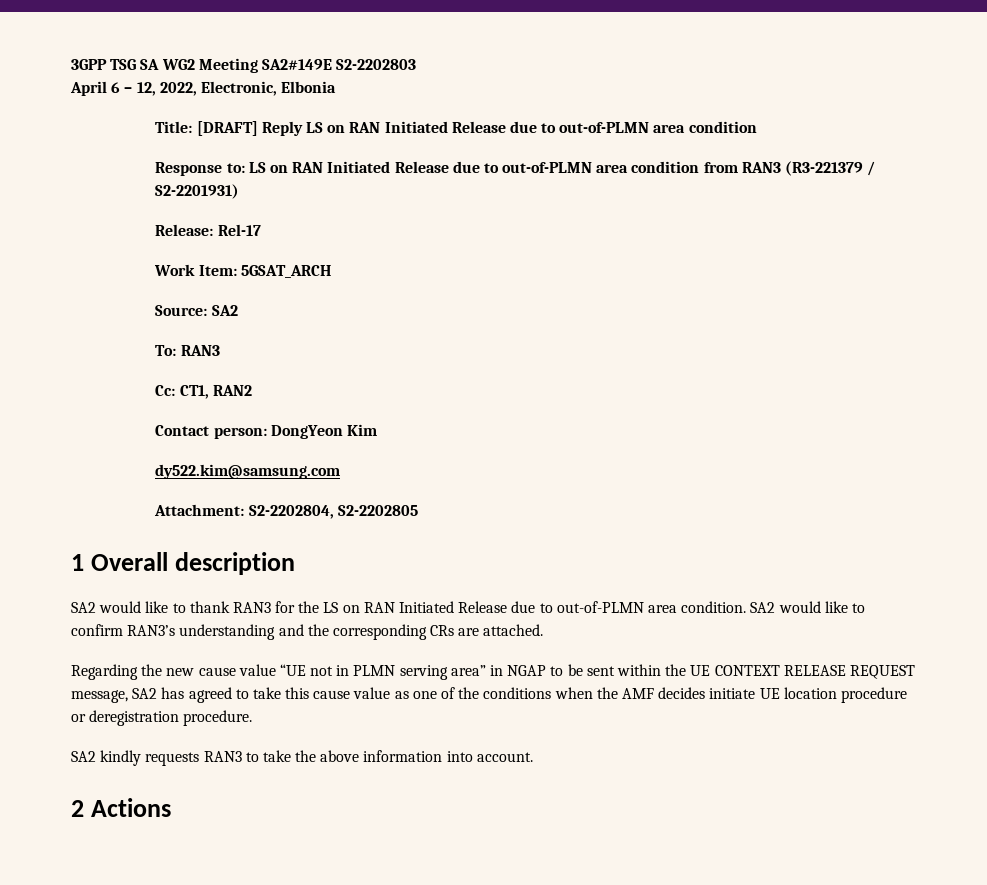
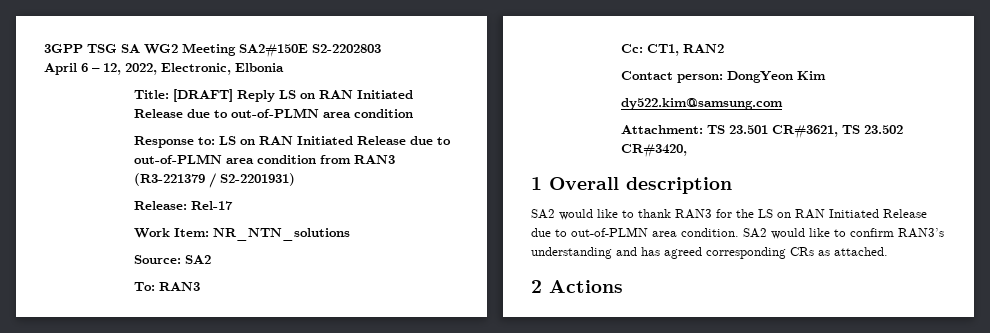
[261,59,332,70] SA2#149E -> [239,44,308,58] SA2#150E
[240,265,332,278] 5GSAT_ARCH -> [212,228,350,241] NR_NTN_solutions
[248,505,418,519] S2-2202804, S2-2202805 -> [706,125,903,139] [620,144,687,158] TS 23.501 CR#3621, TS 23.502 CR#3420,
[307,624,329,636] the -> [641,247,702,259] has agreed
[458,628,480,636] are -> [818,250,830,256] as
[71,664,915,680] [71,687,907,703] [71,710,253,726] [71,750,533,766] // Regarding the new cause value “UE not in PLMN serving area” in NGAP to be sent within the UE CONTEXT RELEASE REQUEST message, SA2 has agreed to take this cause value as one of the conditions when the AMF decides initiate UE location procedure or deregistration procedure. // SA2 kindly requests RAN3 to take the above information into account. -> (888, 251) none

